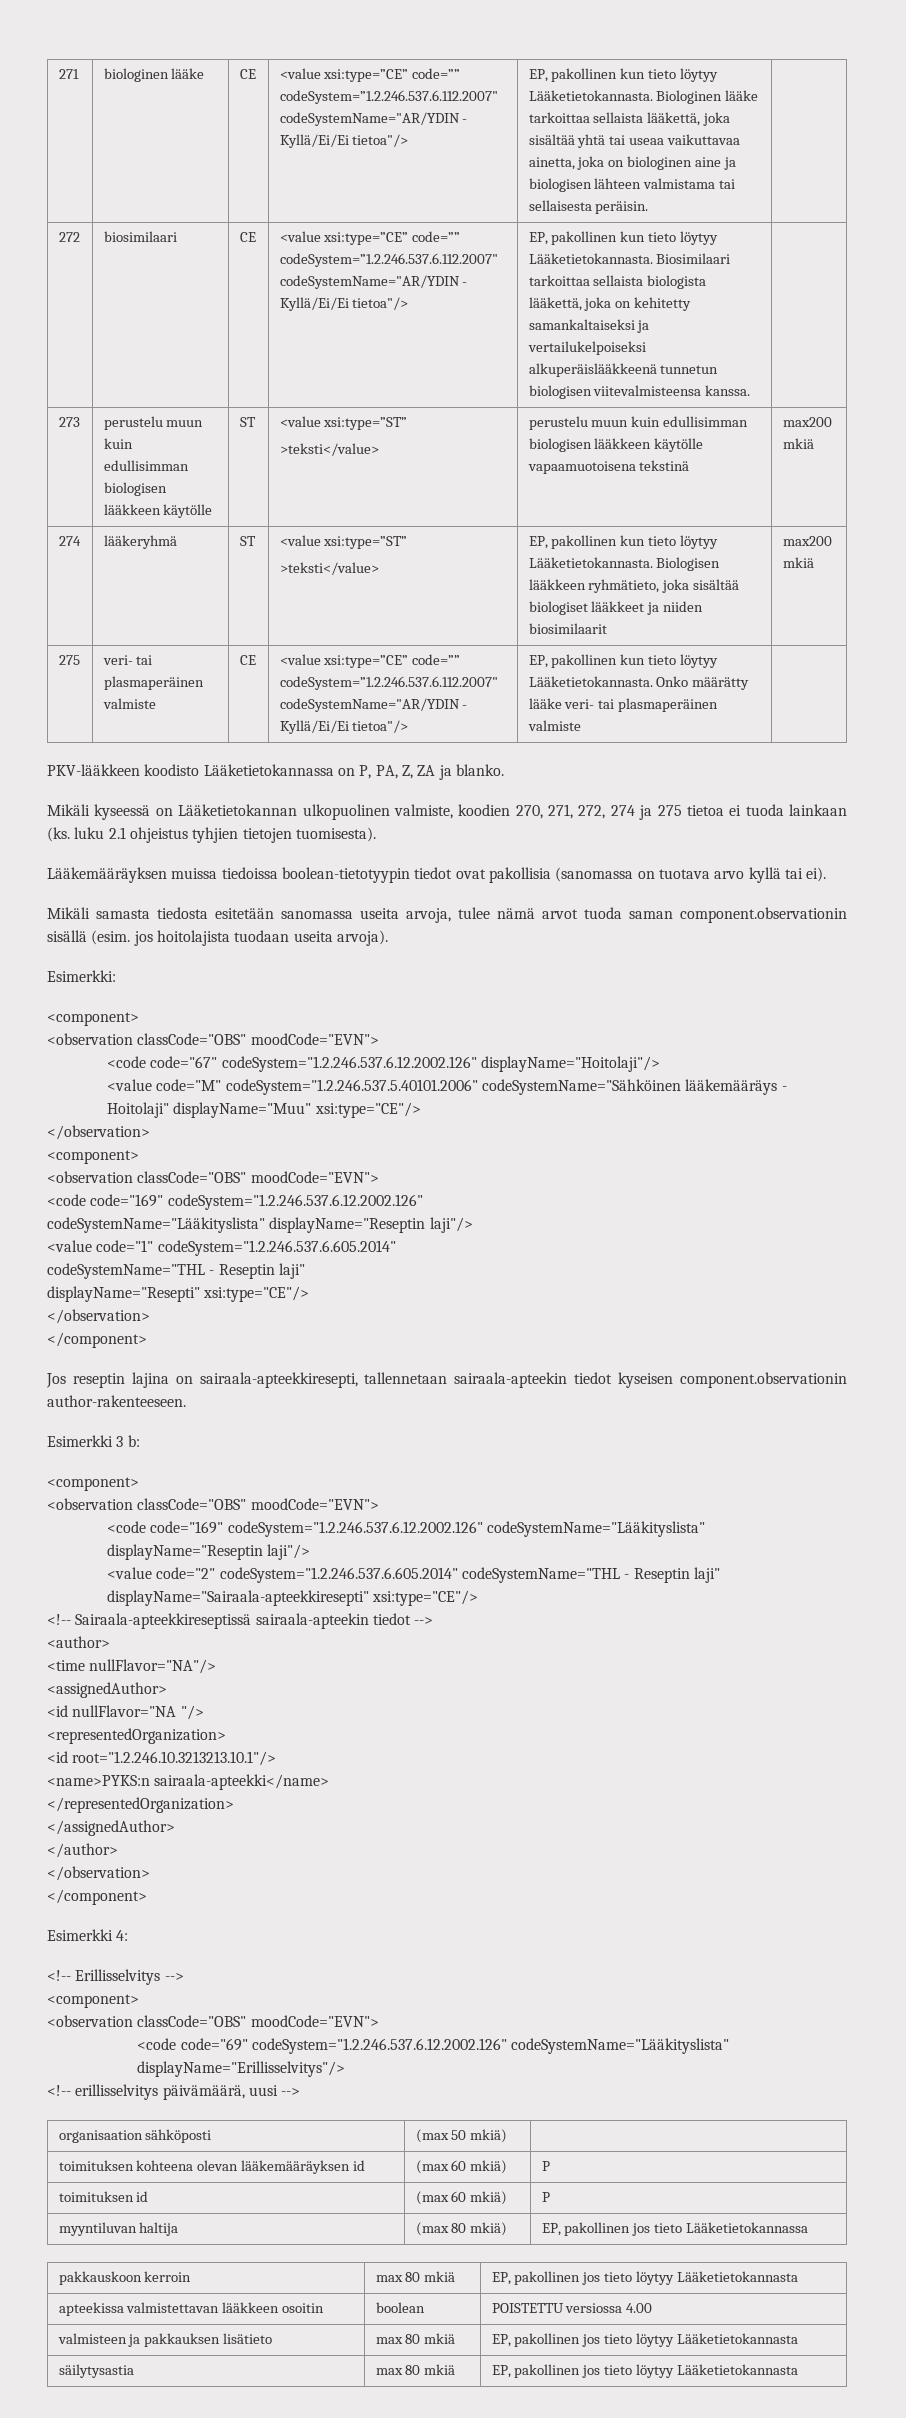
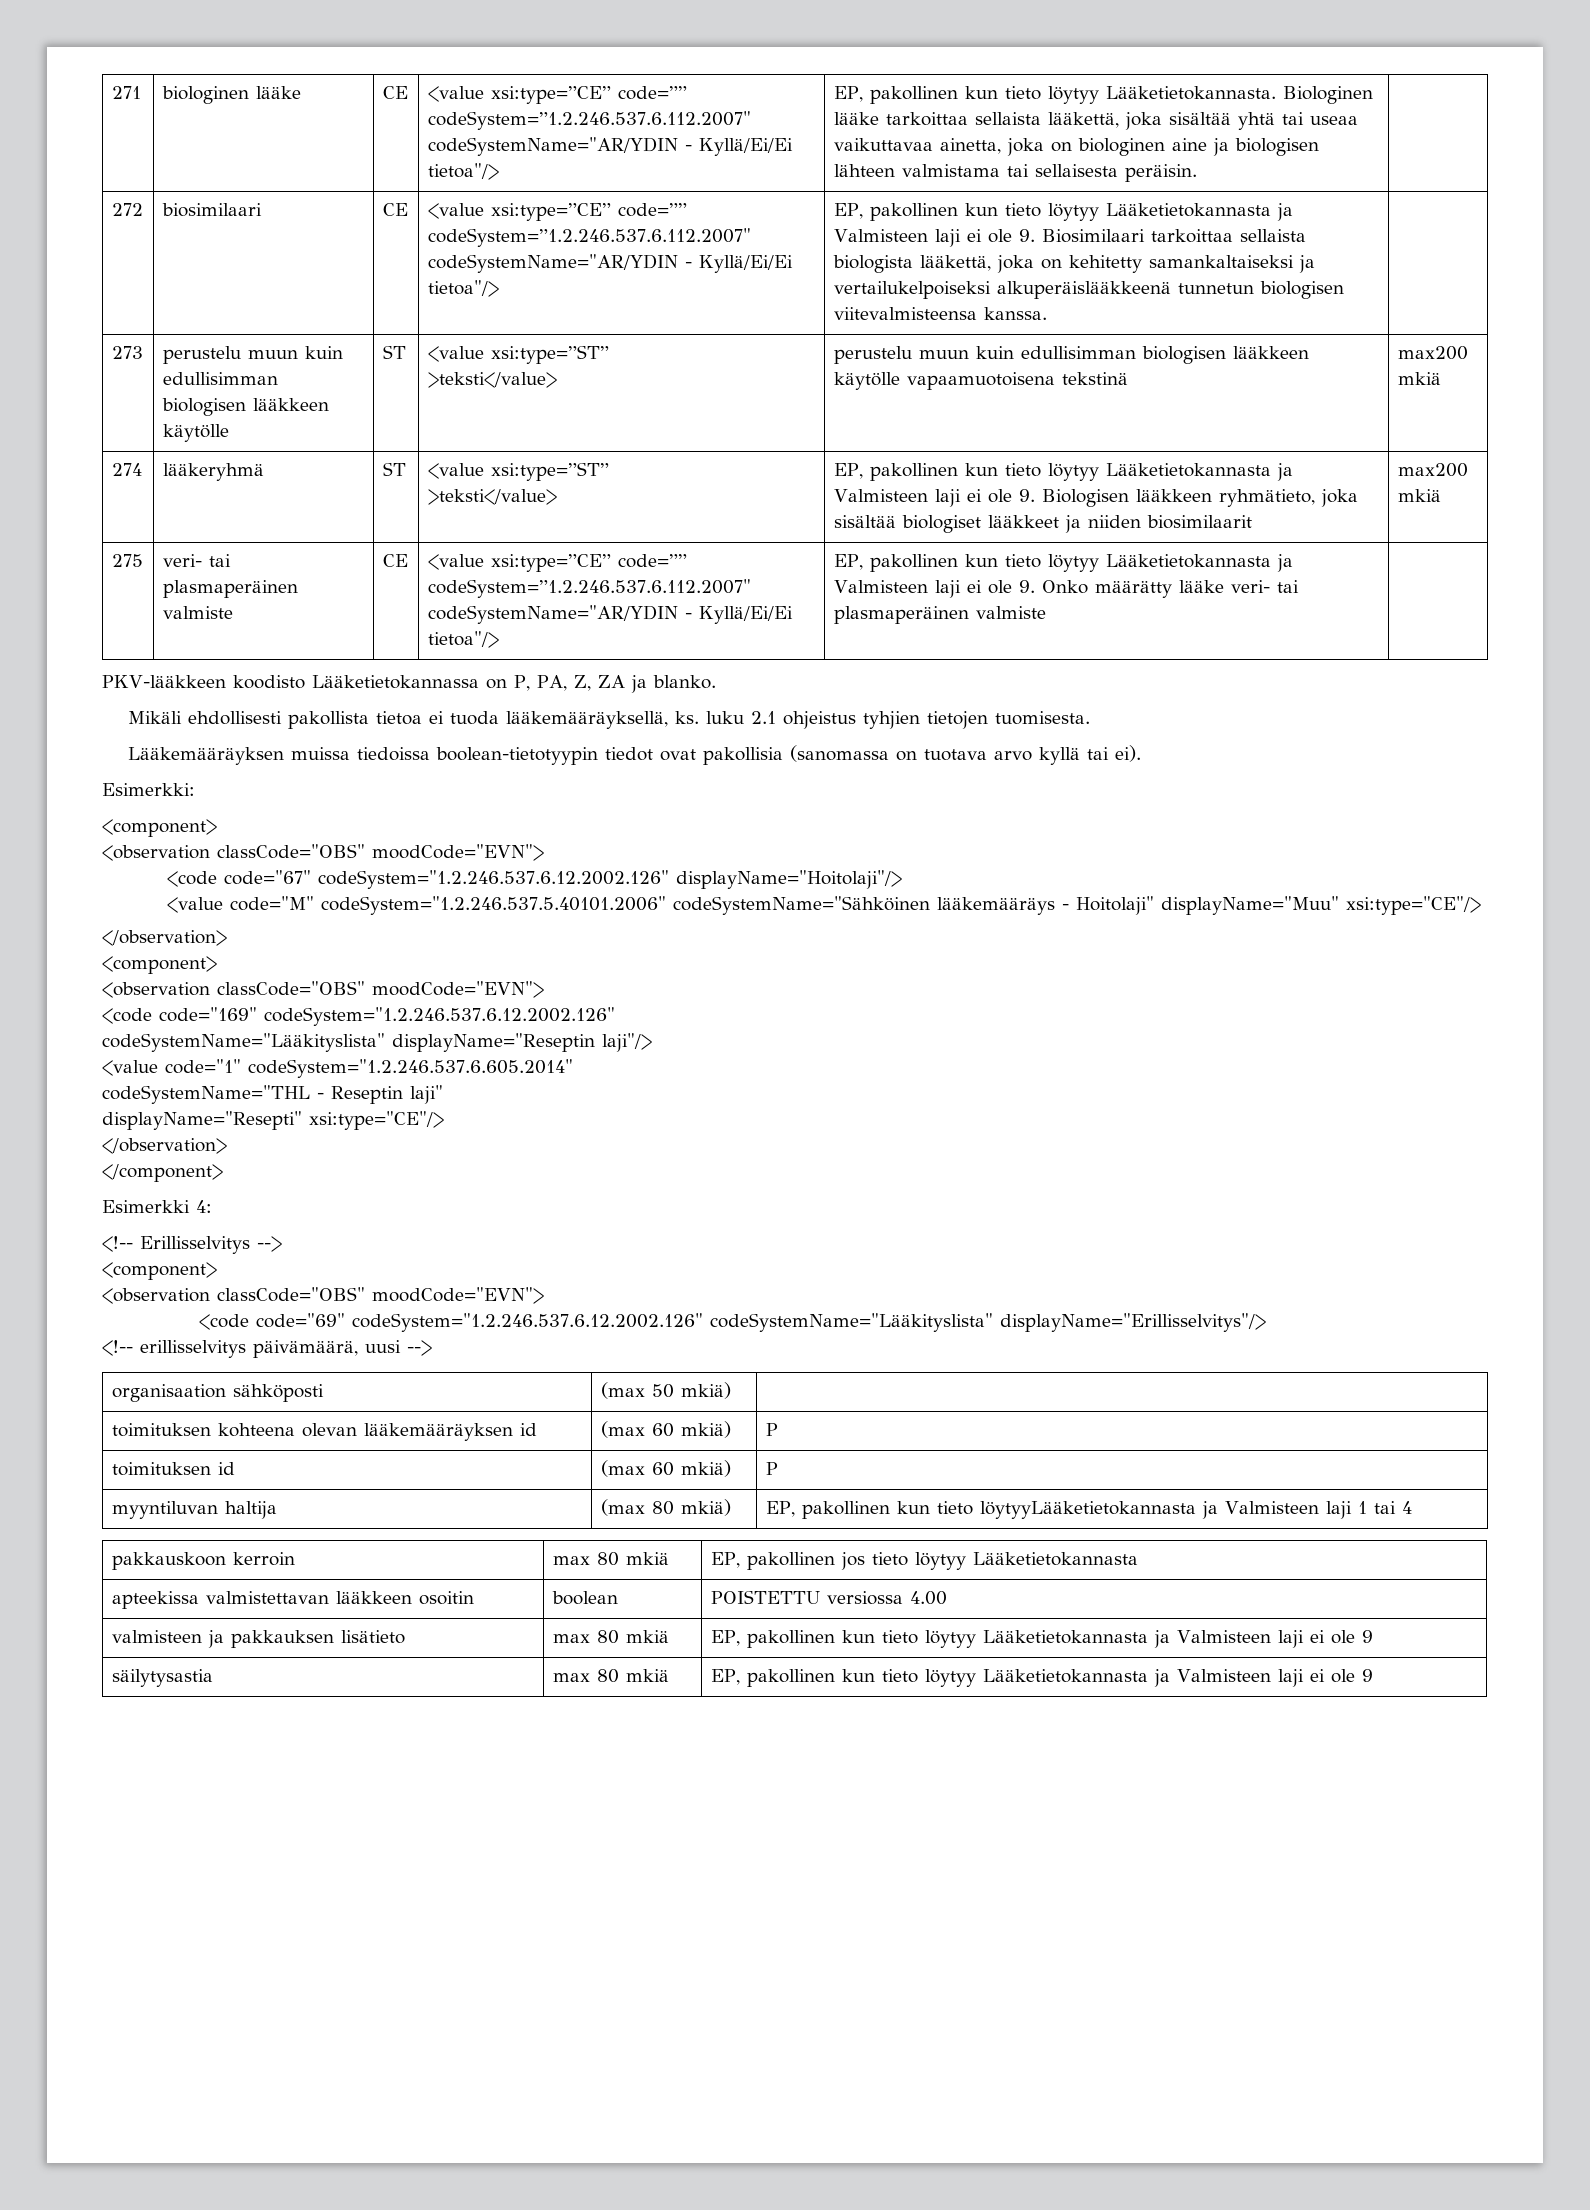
[528,253,653,264] Lääketietokannasta. -> [1105,203,1293,221] [833,229,1035,247] Lääketietokannasta ja Valmisteen laji ei ole 9.
[528,557,653,568] Lääketietokannasta. -> [1105,463,1293,481] [833,489,1035,507] Lääketietokannasta ja Valmisteen laji ei ole 9.
[528,676,653,687] Lääketietokannasta. -> [1105,554,1293,572] [833,580,1035,598] Lääketietokannasta ja Valmisteen laji ei ole 9.
[94,804,682,820] kyseessä on Lääketietokannan ulkopuolinen valmiste, koodien 270, 271, 272, 274 ja 275 -> [187,711,369,729] ehdollisesti pakollista
[789,804,847,816] [47,827,70,842] lainkaan (ks. -> [505,711,699,729] lääkemääräyksellä, ks.
[295,827,376,842] tuomisesta). -> [994,711,1090,725] tuomisesta.
[47,907,847,923] [47,930,388,946] // Mikäli samasta tiedosta esitetään sanomassa useita arvoja, tulee nämä arvot tuoda saman component.observationin sisällä (esim. jos hoitolajista tuodaan useita arvoja). -> (1141, 753) none
[46,1372,848,1388] [47,1395,186,1407] [47,1435,140,1447] [47,1477,139,1491] [47,1498,379,1510] [107,1521,706,1537] [107,1544,311,1560] [107,1567,721,1583] [107,1590,479,1606] [47,1613,434,1629] [47,1636,110,1648] [47,1659,217,1674] [47,1682,167,1698] [47,1705,204,1720] [47,1728,226,1744] [47,1751,277,1766] [47,1774,330,1790] [47,1797,234,1813] [47,1820,175,1836] [47,1843,118,1858] [47,1866,150,1881] [47,1889,147,1905] // Jos reseptin lajina on sairaala-apteekkiresepti, tallennetaan sairaala-apteekin tiedot kyseisen component.observationin author-rakenteeseen. // Esimerkki 3 b: // <component> // <observation classCode="OBS" moodCode="EVN"> // <code code="169" codeSystem="1.2.246.537.6.12.2002.126" codeSystemName="Lääkityslista" displayName="Reseptin laji"/> // <value code="2" codeSystem="1.2.246.537.6.605.2014" codeSystemName="THL - Reseptin laji" displayName="Sairaala-apteekkiresepti" xsi:type="CE"/> // <!-- Sairaala-apteekkireseptissä sairaala-apteekin tiedot --> // <author> // <time nullFlavor="NA"/> // <assignedAuthor> // <id nullFlavor="NA "/> // <representedOrganization> // <id root="1.2.246.10.3213213.10.1"/> // <name>PYKS:n sairaala-apteekki</name> // </representedOrganization> // </assignedAuthor> // </author> // </observation> // </component> -> (223, 1173) none
[632,2222,809,2236] jos tieto Lääketietokannassa -> [896,1501,1412,1519] kun tieto löytyyLääketietokannasta ja Valmisteen laji 1 tai 4
[582,2333,799,2347] jos tieto löytyy Lääketietokannasta -> [841,1630,1373,1648] kun tieto löytyy Lääketietokannasta ja Valmisteen laji ei ole 9
[582,2364,799,2378] jos tieto löytyy Lääketietokannasta -> [841,1669,1373,1687] kun tieto löytyy Lääketietokannasta ja Valmisteen laji ei ole 9

